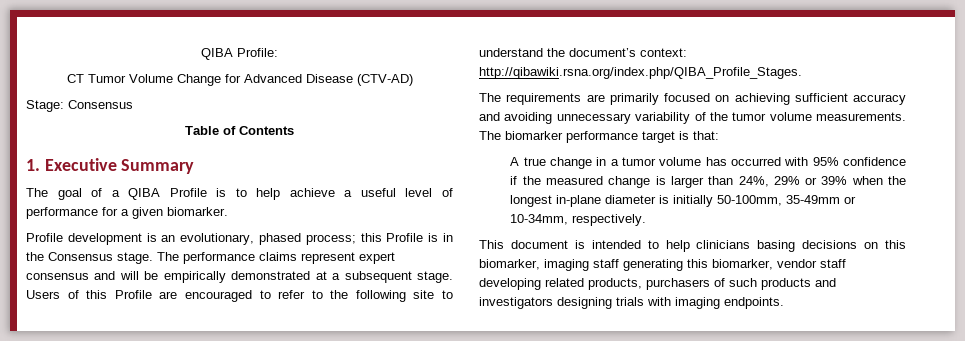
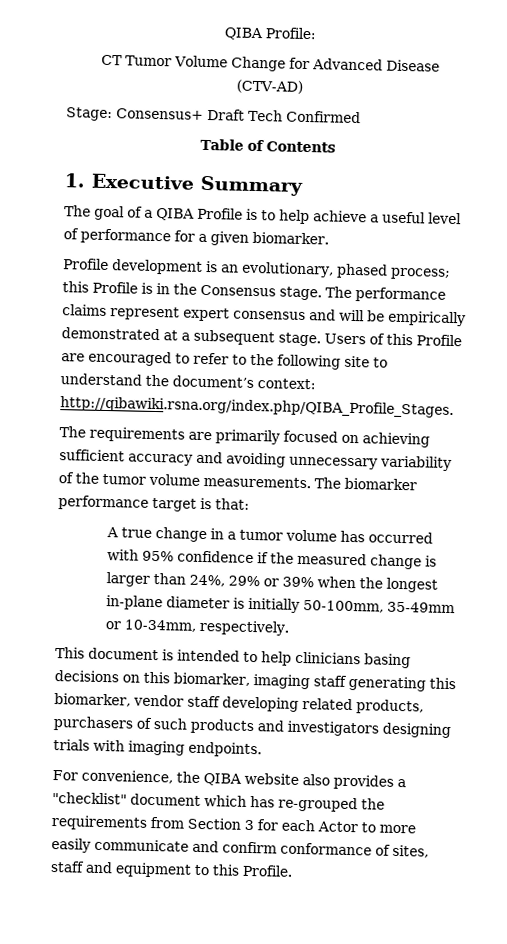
[68,100,133,109] Consensus -> [116,108,361,124] Consensus+ Draft Tech Confirmed
(784, 303) none -> [52,769,406,790] [52,791,385,813] [51,814,416,834] [51,837,429,858] [50,860,293,878] // For convenience, the QIBA website also provides a "checklist" document which has re-grouped the requirements from Section 3 for each Actor to more easily communicate and confirm conformance of sites, staff and equipment to this Profile.

